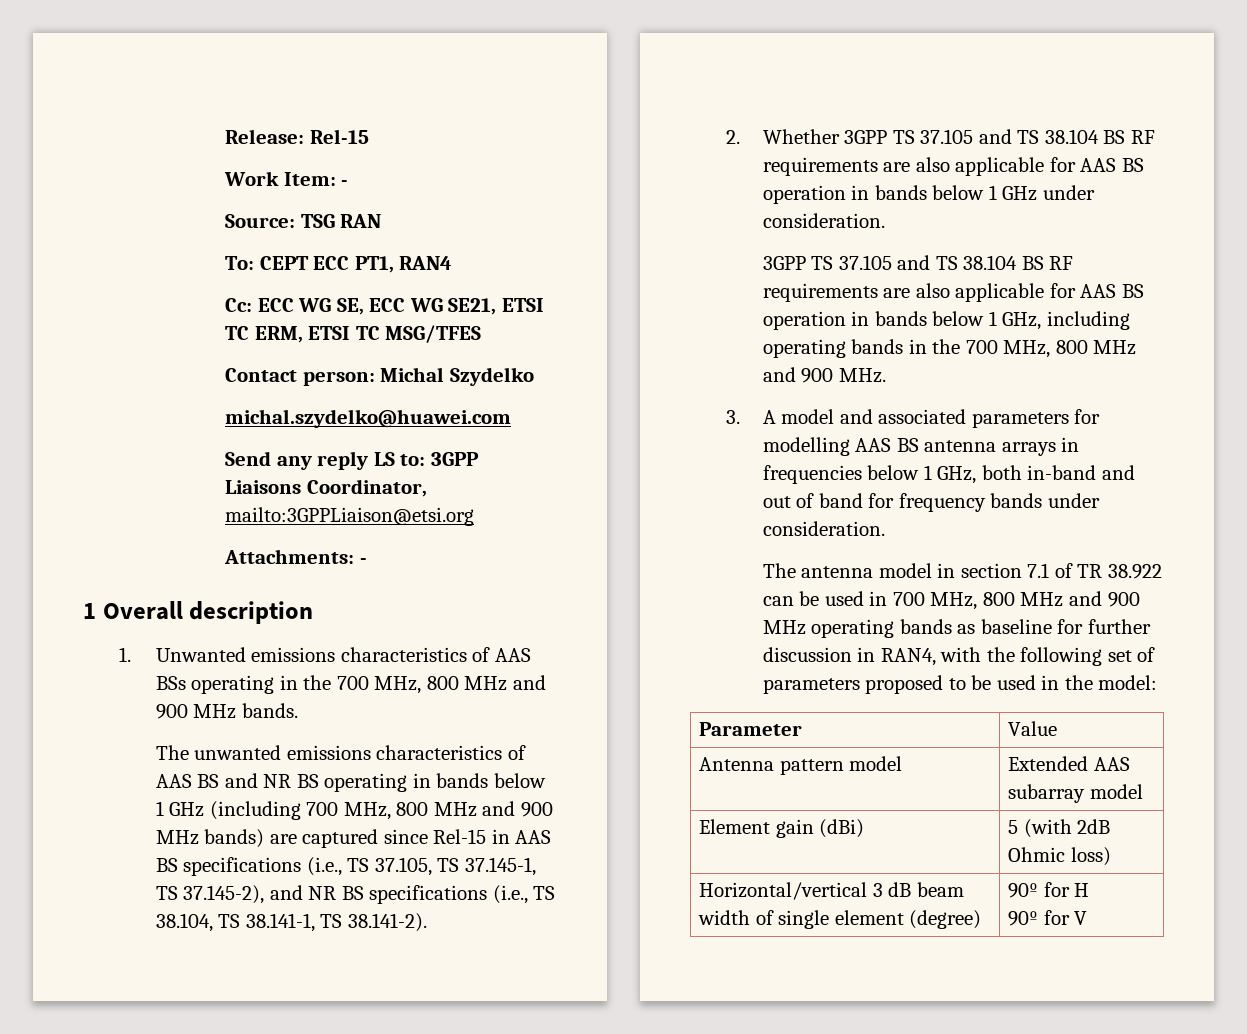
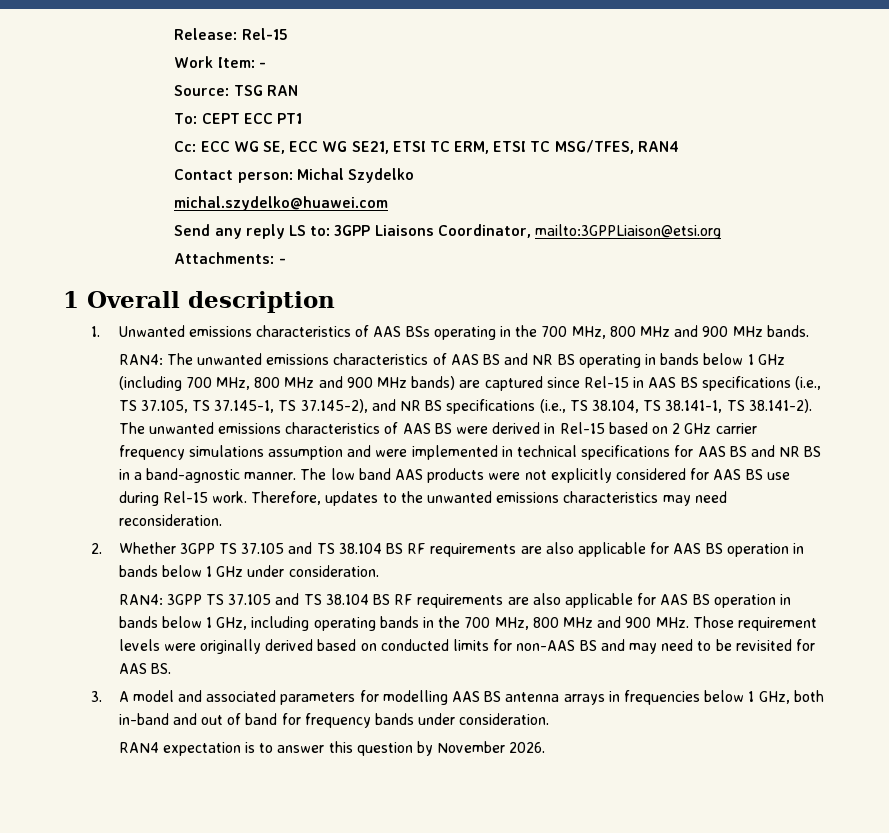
[354,256,453,273] PT1, RAN4 -> [276,113,302,124] PT1
[385,325,482,343] MSG/TFES -> [554,140,679,154] MSG/TFES, RAN4
(298, 710) none -> [118,354,163,365] RAN4:
(427, 922) none -> [118,422,757,434] [118,445,822,460] [118,468,790,483] [118,491,727,506] [118,514,222,526] The unwanted emissions characteristics of AAS BS were derived in Rel-15 based on 2 GHz carrier frequency simulations assumption and were implemented in technical specifications for AAS BS and NR BS in a band-agnostic manner. The low band AAS products were not explicitly considered for AAS BS use during Rel-15 work. Therefore, updates to the unwanted emissions characteristics may need reconsideration.
(885, 220) none -> [118,594,163,605] RAN4:
(886, 375) none -> [692,616,817,631] [118,639,815,654] [118,663,171,674] Those requirement levels were originally derived based on conducted limits for non-AAS BS and may need to be revisited for AAS BS.
[762,563,1162,579] [762,591,1140,610] [762,619,1151,638] [762,647,1156,666] [762,675,1158,694] [699,722,803,736] [1008,721,1058,736] [699,756,903,775] [1008,756,1130,771] [1008,784,1143,803] [699,819,865,838] [1008,819,1111,838] [1008,847,1111,866] [699,882,964,900] [698,910,982,929] [1008,882,1090,898] [1008,910,1088,926] The antenna model in section 7.1 of TR 38.922 can be used in 700 MHz, 800 MHz and 900 MHz operating bands as baseline for further discussion in RAN4, with the following set of parameters proposed to be used in the model: // Parameter | Value // Antenna pattern model | Extended AAS subarray model // Element gain (dBi) | 5 (with 2dB Ohmic loss) // Horizontal/vertical 3 dB beam width of single element (degree) | 90º for H // 90º for V -> [118,741,546,756] RAN4 expectation is to answer this question by November 2026.

